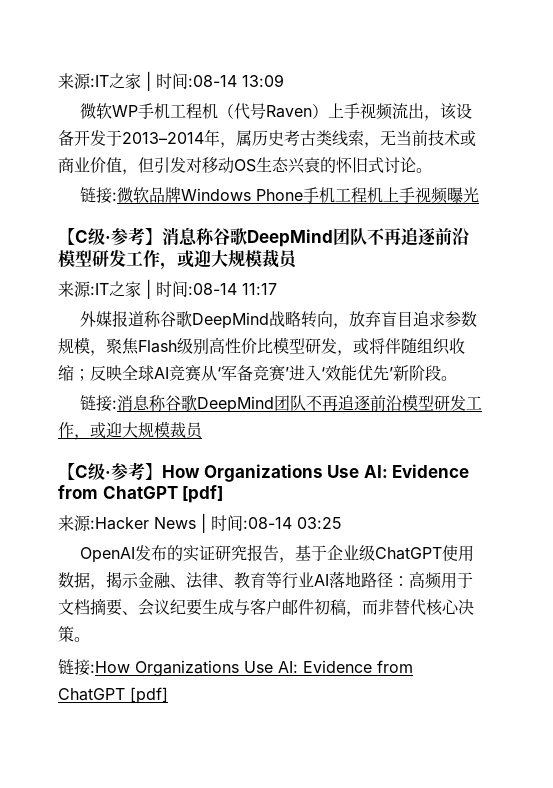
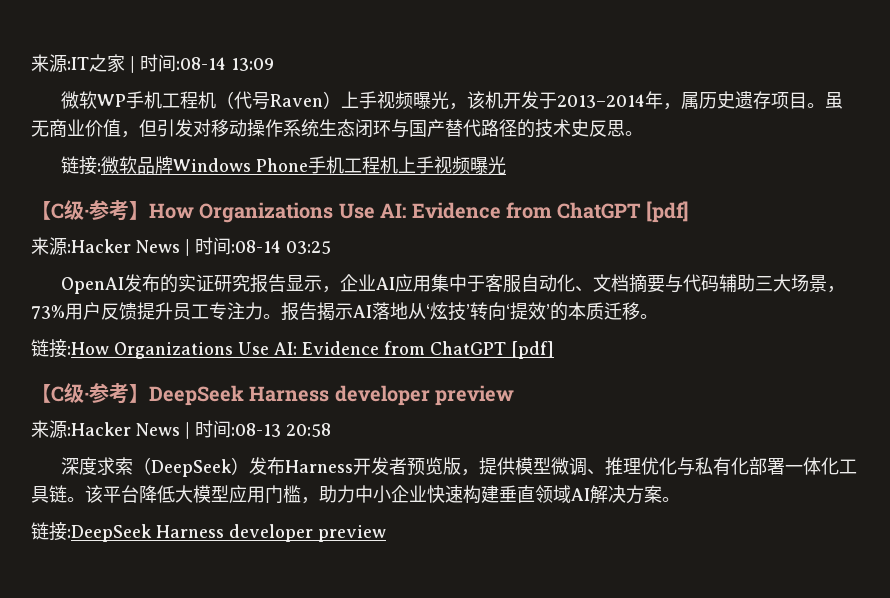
[391,103,472,121] [58,130,74,146] 流出，该设备 -> [413,91,504,110] 曝光，该机
[284,129,476,148] 考古类线索，无当前技术或 -> [735,91,844,109] [31,120,49,137] 遗存项目。虽无
[234,157,416,174] OS生态兴衰的怀旧式讨论 -> [247,119,625,138] 操作系统生态闭环与国产替代路径的技术史反思
[58,227,469,247] [58,249,299,270] [58,279,277,299] [79,310,477,329] [58,337,465,356] [58,365,457,382] [79,394,482,413] [58,421,203,440] // 【C级·参考】消息称谷歌DeepMind团队不再追逐前沿模型研发工作，或迎大规模裁员 // 来源:IT之家 | 时间:08-14 11:17 // 外媒报道称谷歌DeepMind战略转向，放弃盲目追求参数规模，聚焦Flash级别高性价比模型研发，或将伴随组织收缩；反映全球AI竞赛从‘军备竞赛’进入‘效能优先’新阶段。 // 链接:消息称谷歌DeepMind团队不再追逐前沿模型研发工作，或迎大规模裁员 -> (507, 165) none
[278,545,474,563] [58,571,473,590] [58,598,474,617] [58,626,74,642] ，基于企业级ChatGPT使用数据，揭示金融、法律、教育等行业AI落地路径：高频用于文档摘要、会议纪要生成与客户邮件初稿，而非替代核心决策 -> [286,274,846,293] [31,302,640,321] 显示，企业AI应用集中于客服自动化、文档摘要与代码辅助三大场景，73%用户反馈提升员工专注力。报告揭示AI落地从‘炫技’转向‘提效’的本质迁移
(168, 695) none -> [31,383,515,406] [31,420,331,439] [61,457,858,477] [31,485,680,504] [31,522,386,542] // 【C级·参考】DeepSeek Harness developer preview // 来源:Hacker News | 时间:08-13 20:58 // 深度求索（DeepSeek）发布Harness开发者预览版，提供模型微调、推理优化与私有化部署一体化工具链。该平台降低大模型应用门槛，助力中小企业快速构建垂直领域AI解决方案。 // 链接:DeepSeek Harness developer preview

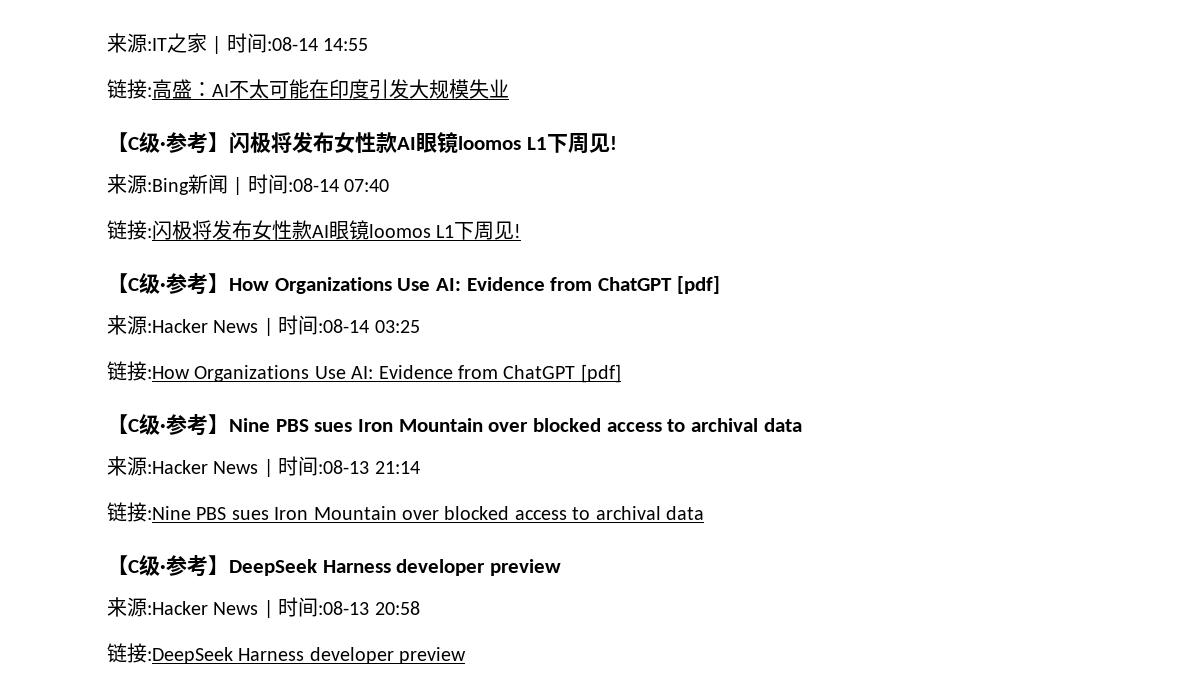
[231,58,274,71] [61,91,844,110] [31,119,643,138] [61,156,507,175] 13:09 // 微软WP手机工程机（代号Raven）上手视频曝光，该机开发于2013–2014年，属历史遗存项目。虽无商业价值，但引发对移动操作系统生态闭环与国产替代路径的技术史反思。 // 链接:微软品牌Windows Phone手机工程机上手视频曝光 -> [323,38,369,51] [107,79,509,99] [107,132,617,154] [107,174,390,195] [107,220,522,240] 14:55 // 链接:高盛：AI不太可能在印度引发大规模失业 // 【C级·参考】闪极将发布女性款AI眼镜loomos L1下周见! // 来源:Bing新闻 | 时间:08-14 07:40 // 链接:闪极将发布女性款AI眼镜loomos L1下周见!
[61,274,846,294] [31,302,658,321] // OpenAI发布的实证研究报告显示，企业AI应用集中于客服自动化、文档摘要与代码辅助三大场景，73%用户反馈提升员工专注力。报告揭示AI落地从‘炫技’转向‘提效’的本质迁移。 -> (420, 326) none
(554, 350) none -> [107,414,802,436] [107,456,420,477] [107,502,704,522] // 【C级·参考】Nine PBS sues Iron Mountain over blocked access to archival data // 来源:Hacker News | 时间:08-13 21:14 // 链接:Nine PBS sues Iron Mountain over blocked access to archival data
[61,457,858,477] [31,485,680,504] // 深度求索（DeepSeek）发布Harness开发者预览版，提供模型微调、推理优化与私有化部署一体化工具链。该平台降低大模型应用门槛，助力中小企业快速构建垂直领域AI解决方案。 -> (420, 608) none

